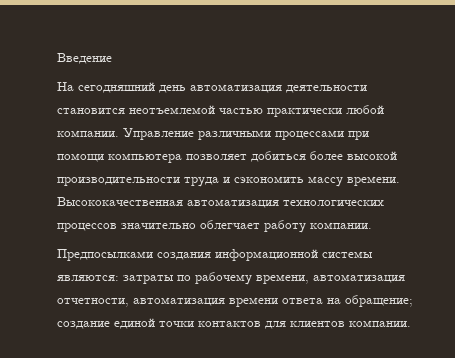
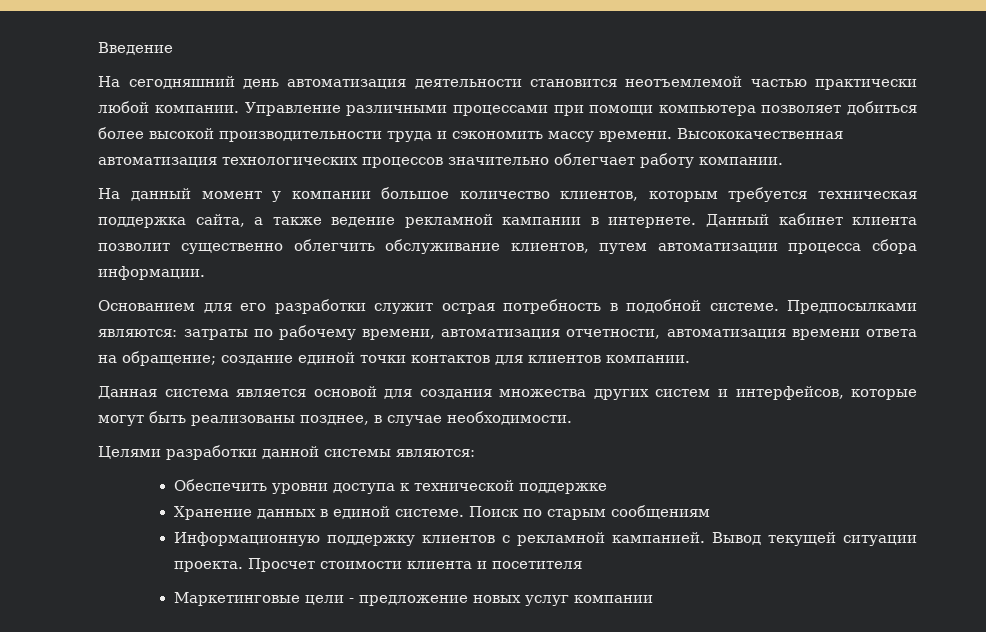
[56,249,373,261] Предпосылками создания информационной системы -> [98,187,918,202] [98,213,917,228] [98,239,917,254] [98,266,206,280] [98,299,917,314] На данный момент у компании большое количество клиентов, которым требуется техническая поддержка сайта, а также ведение рекламной кампании в интернете. Данный кабинет клиента позволит существенно облегчить обслуживание клиентов, путем автоматизации процесса сбора информации. // Основанием для его разработки служит острая потребность в подобной системе. Предпосылками
(411, 323) none -> [98,386,917,400] [98,411,573,426] [98,445,476,460] [173,479,607,494] [173,505,710,520] [173,532,917,546] [173,558,582,572] [173,592,653,606] // Данная система является основой для создания множества других систем и интерфейсов, которые могут быть реализованы позднее, в случае необходимости. // Целями разработки данной системы являются: // Обеспечить уровни доступа к технической поддержке // Хранение данных в единой системе. Поиск по старым сообщениям // Информационную поддержку клиентов с рекламной кампанией. Вывод текущей ситуации проекта. Просчет стоимости клиента и посетителя // Маркетинговые цели - предложение новых услуг компании

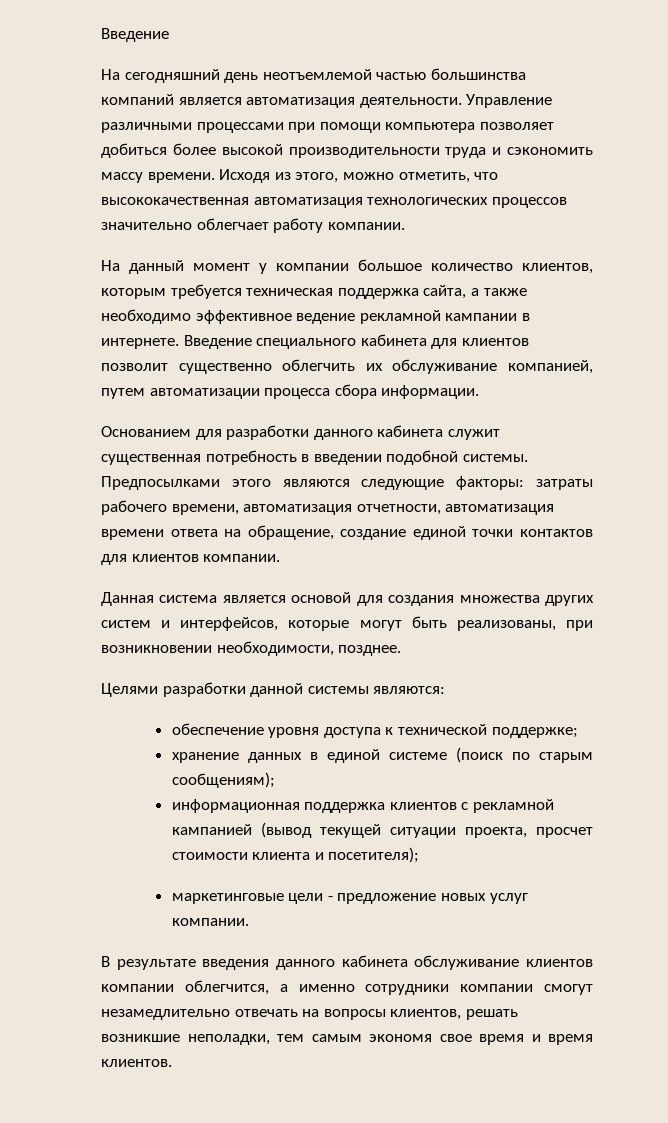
[287,76,917,90] [98,101,240,113] автоматизация деятельности становится неотъемлемой частью практически любой компании. -> [262,68,526,80] [100,94,462,108] неотъемлемой частью большинства компаний является автоматизация деятельности.
[677,128,844,139] Высококачественная -> [219,169,499,183] [100,197,249,205] Исходя из этого, можно отметить, что высококачественная
(322, 221) none -> [100,309,292,324] необходимо эффективное
[705,213,917,227] [98,239,589,254] Данный кабинет клиента позволит существенно облегчить обслуживание клиентов, -> [183,334,529,349] [100,359,593,374] Введение специального кабинета для клиентов позволит существенно облегчить их обслуживание компанией,
[240,299,917,314] [98,325,356,340] его разработки служит острая потребность в подобной системе. Предпосылками являются: затраты по рабочему -> [226,425,500,440] [100,450,528,465] [100,476,593,490] [100,500,167,515] разработки данного кабинета служит существенная потребность в введении подобной системы. Предпосылками этого являются следующие факторы: затраты рабочего
[122,351,217,366] обращение; -> [247,525,334,540] обращение,
[191,411,573,426] реализованы позднее, в случае необходимости. -> [456,620,593,631] [100,641,402,656] реализованы, при возникновении необходимости, позднее.
[173,479,328,494] Обеспечить уровни -> [171,723,320,738] обеспечение уровня
[518,483,607,494] [173,506,252,520] поддержке // Хранение -> [491,727,578,738] [171,752,239,763] поддержке; // хранение
[394,505,710,520] [173,532,917,546] [173,558,315,572] системе. Поиск по старым сообщениям // Информационную поддержку клиентов с рекламной кампанией. Вывод текущей ситуации проекта. Просчет -> [388,747,593,763] [171,772,275,788] [171,799,555,813] [171,822,593,838] системе (поиск по старым сообщениям); // информационная поддержка клиентов с рекламной кампанией (вывод текущей ситуации проекта, просчет
[491,561,582,569] [173,592,300,606] посетителя // Маркетинговые -> [328,847,420,863] [171,893,284,904] посетителя); // маркетинговые
[573,595,653,603] компании -> [171,918,249,926] [100,955,593,970] [100,980,593,995] [100,1009,518,1020] [100,1034,593,1045] [100,1059,172,1067] компании. // В результате введения данного кабинета обслуживание клиентов компании облегчится, а именно сотрудники компании смогут незамедлительно отвечать на вопросы клиентов, решать возникшие неполадки, тем самым экономя свое время и время клиентов.

